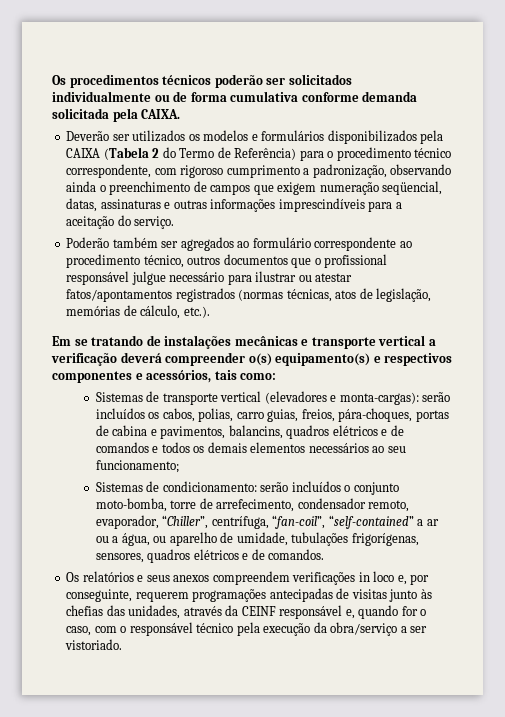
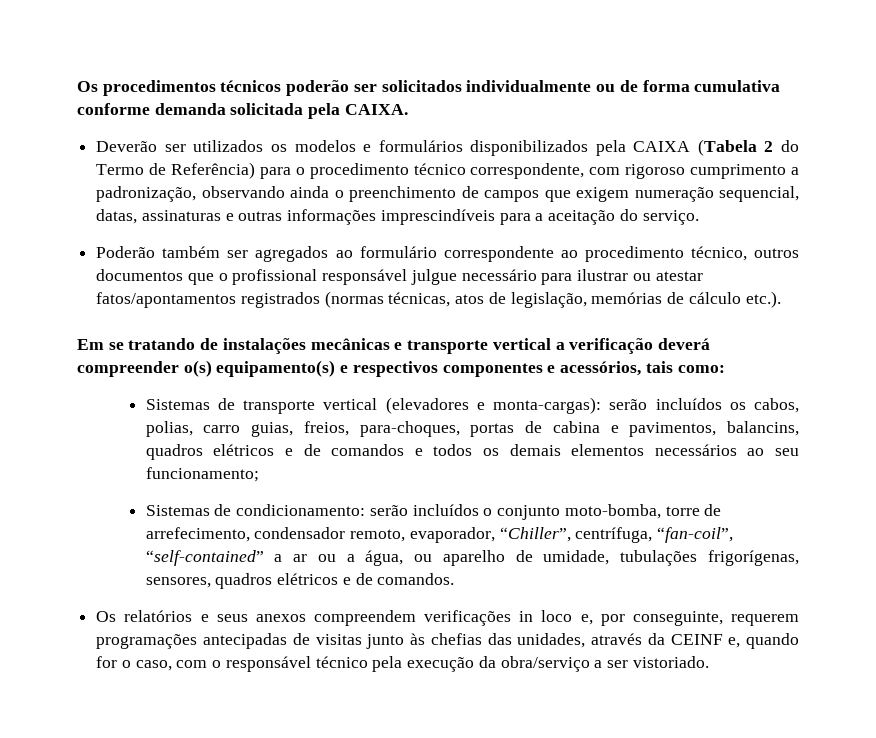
[382,181,443,195] seqüencial, -> [719,186,800,202] sequencial,
[140,305,181,319] cálculo, -> [688,292,741,304] cálculo
[338,408,413,422] pára-choques, -> [359,421,460,437] para-choques,
[279,605,343,619] responsável -> (723, 639) none

